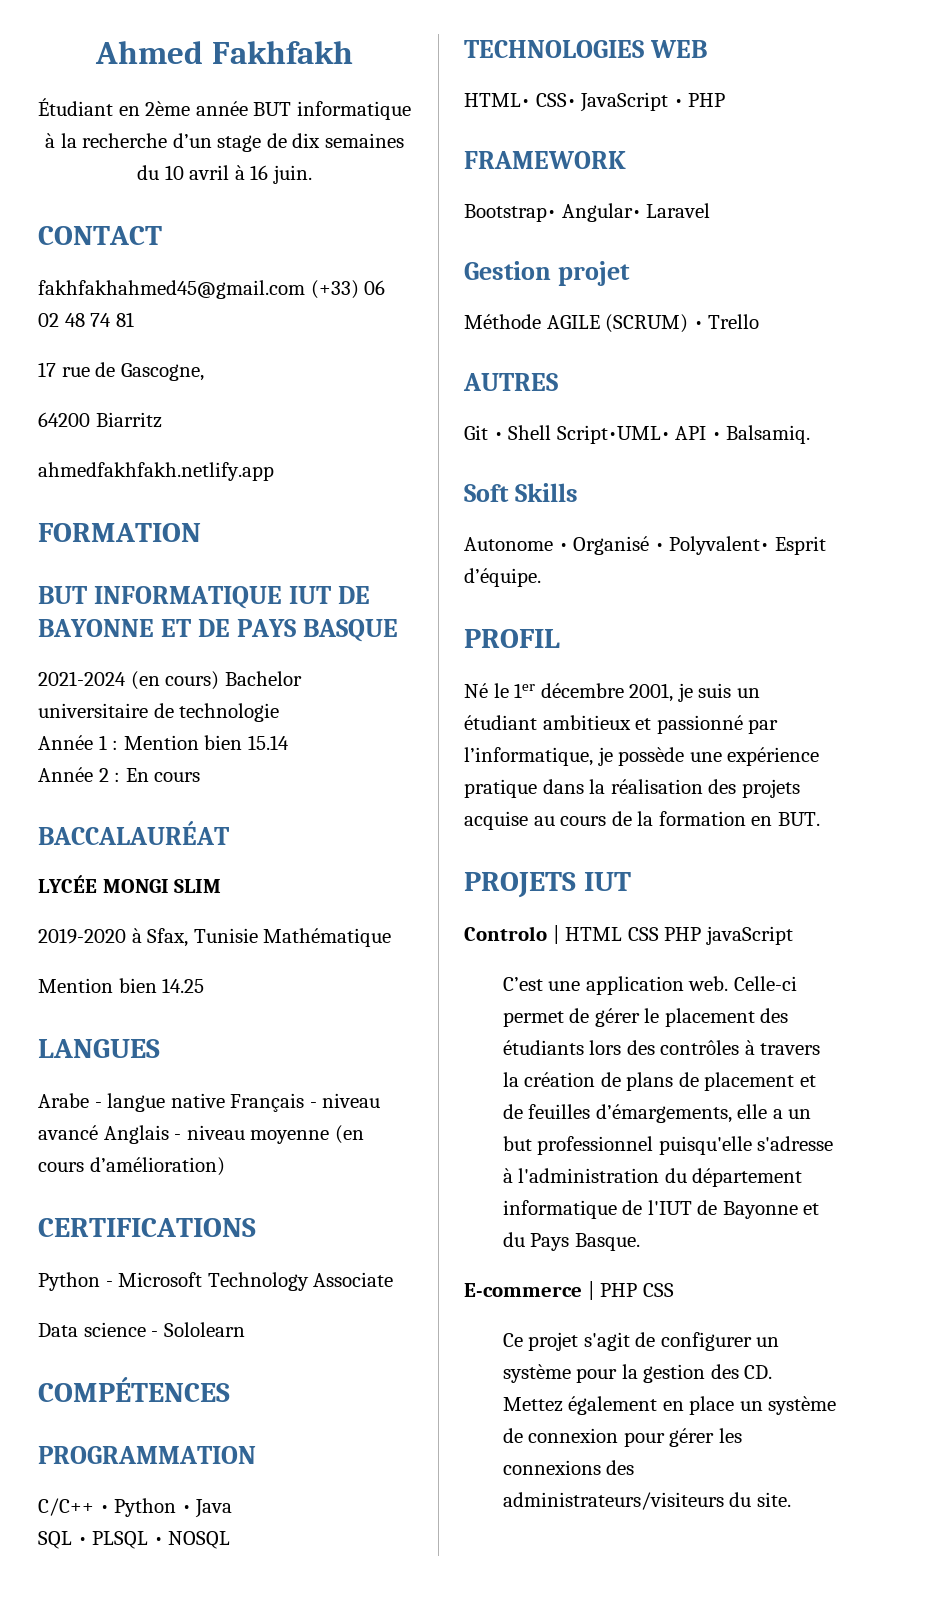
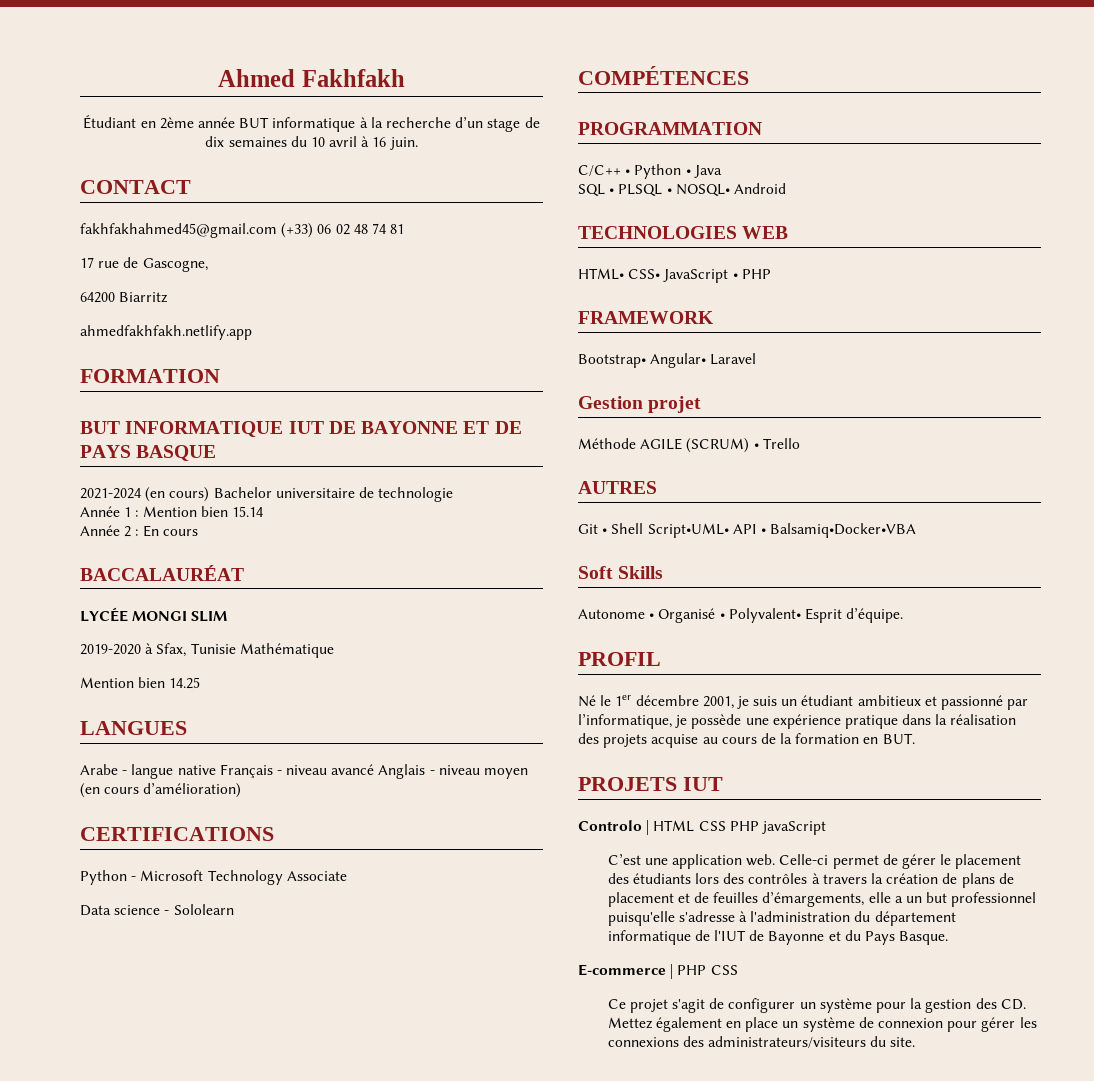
[250,1130,330,1144] moyenne -> [484,768,529,779] moyen
[168,1531,231,1549] NOSQL -> [675,183,786,197] NOSQL• Android
[726,425,811,444] Balsamiq. -> [770,523,917,538] Balsamiq•Docker•VBA

